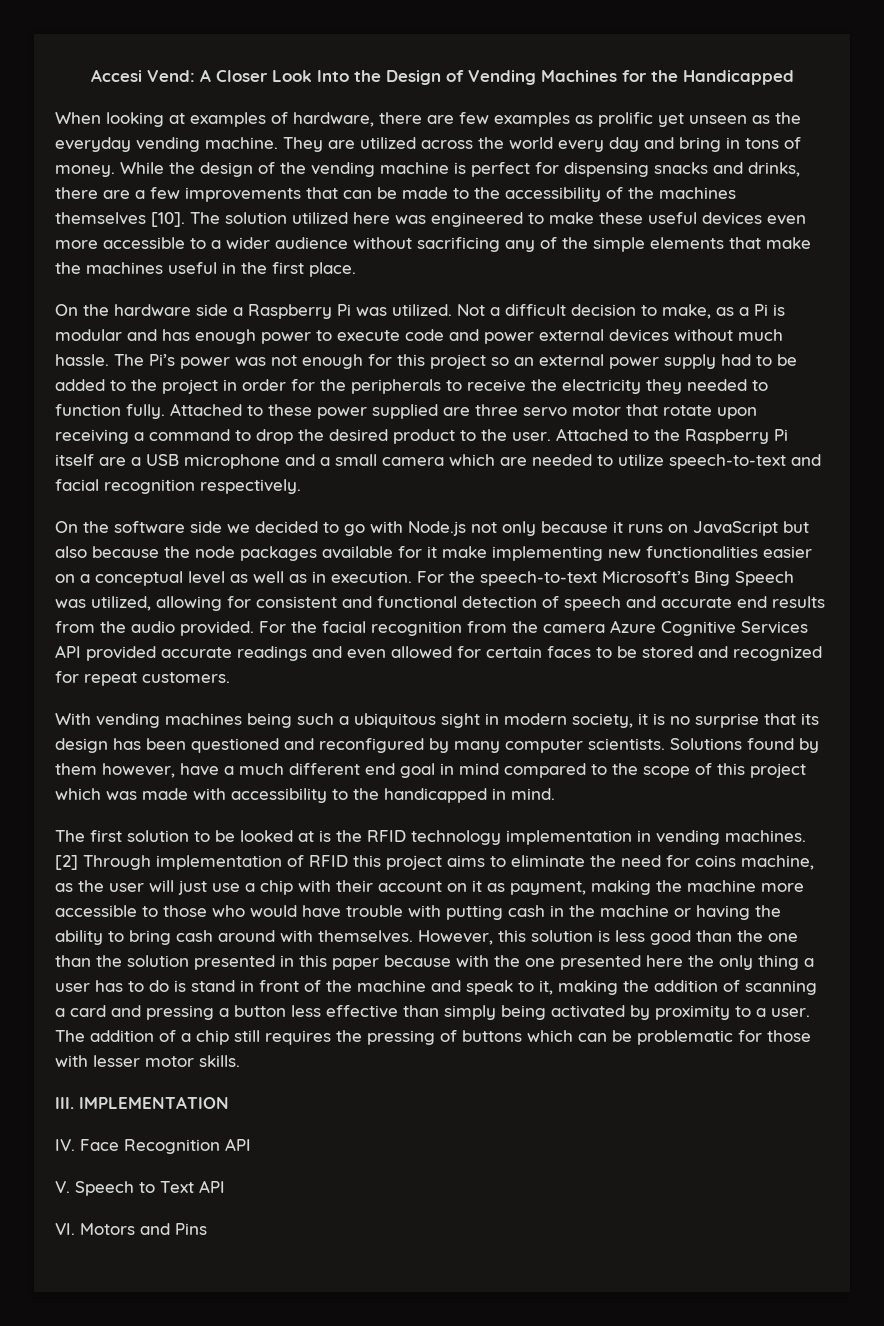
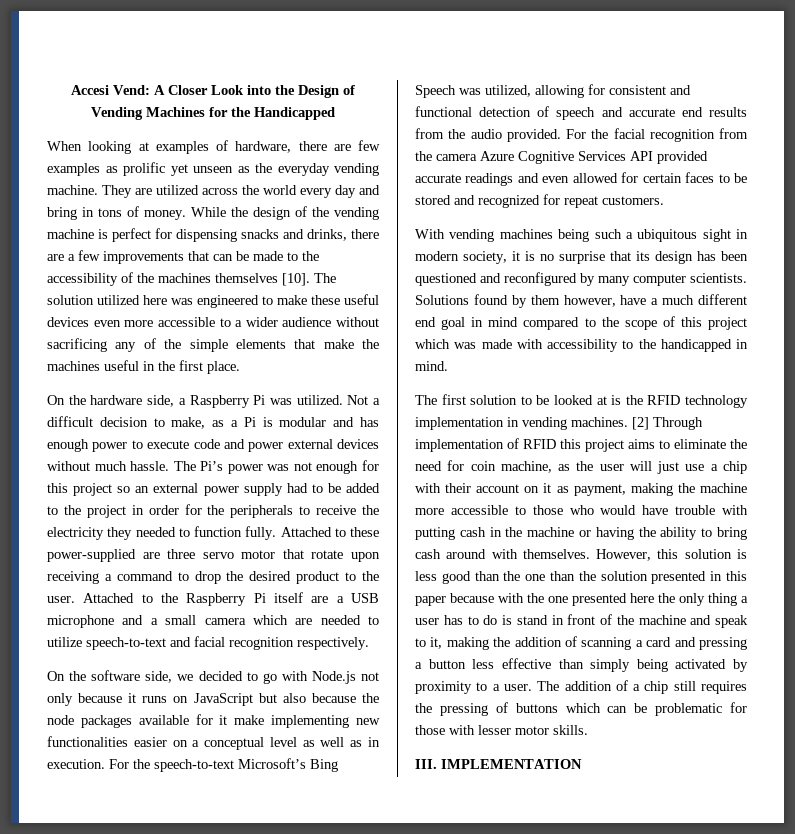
[316,70,349,82] Into -> [247,85,271,95] into
[196,304,228,316] side -> [147,395,175,407] side,
[317,404,438,419] power supplied -> [47,549,136,562] power-supplied
[190,521,222,533] side -> [145,671,173,683] side,
[695,855,736,867] coins -> [470,461,496,471] coin
[55,1138,251,1154] [55,1180,225,1196] [55,1223,207,1235] // IV. Face Recognition API // V. Speech to Text API // VI. Motors and Pins -> (582, 764) none

